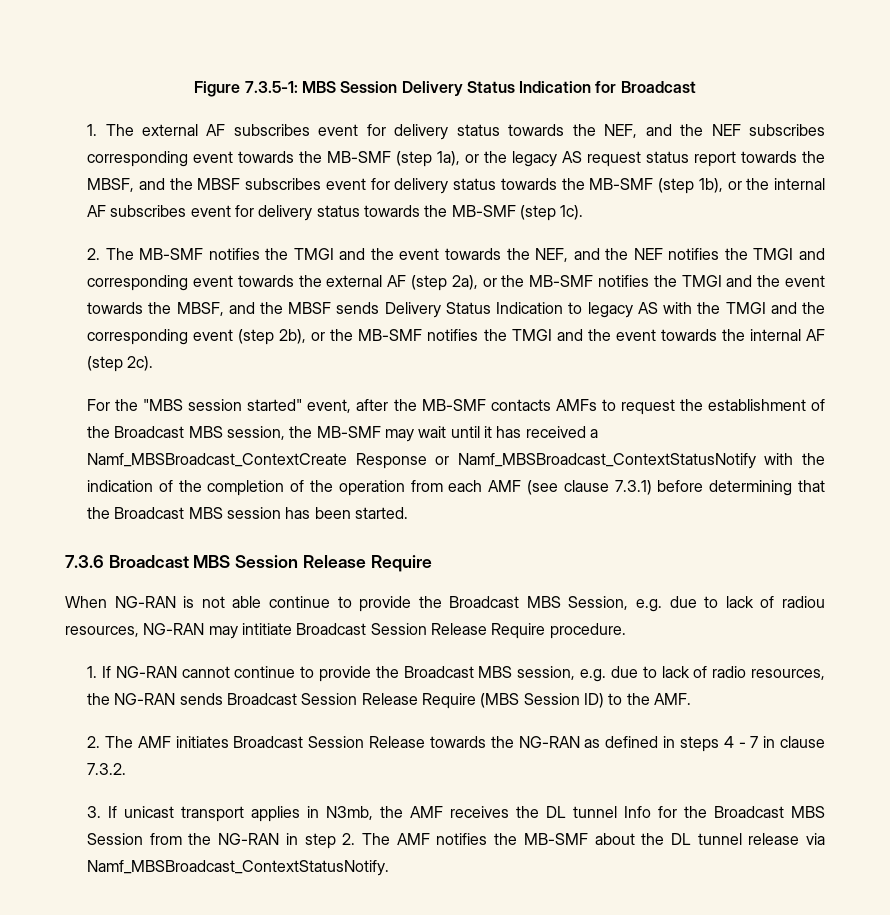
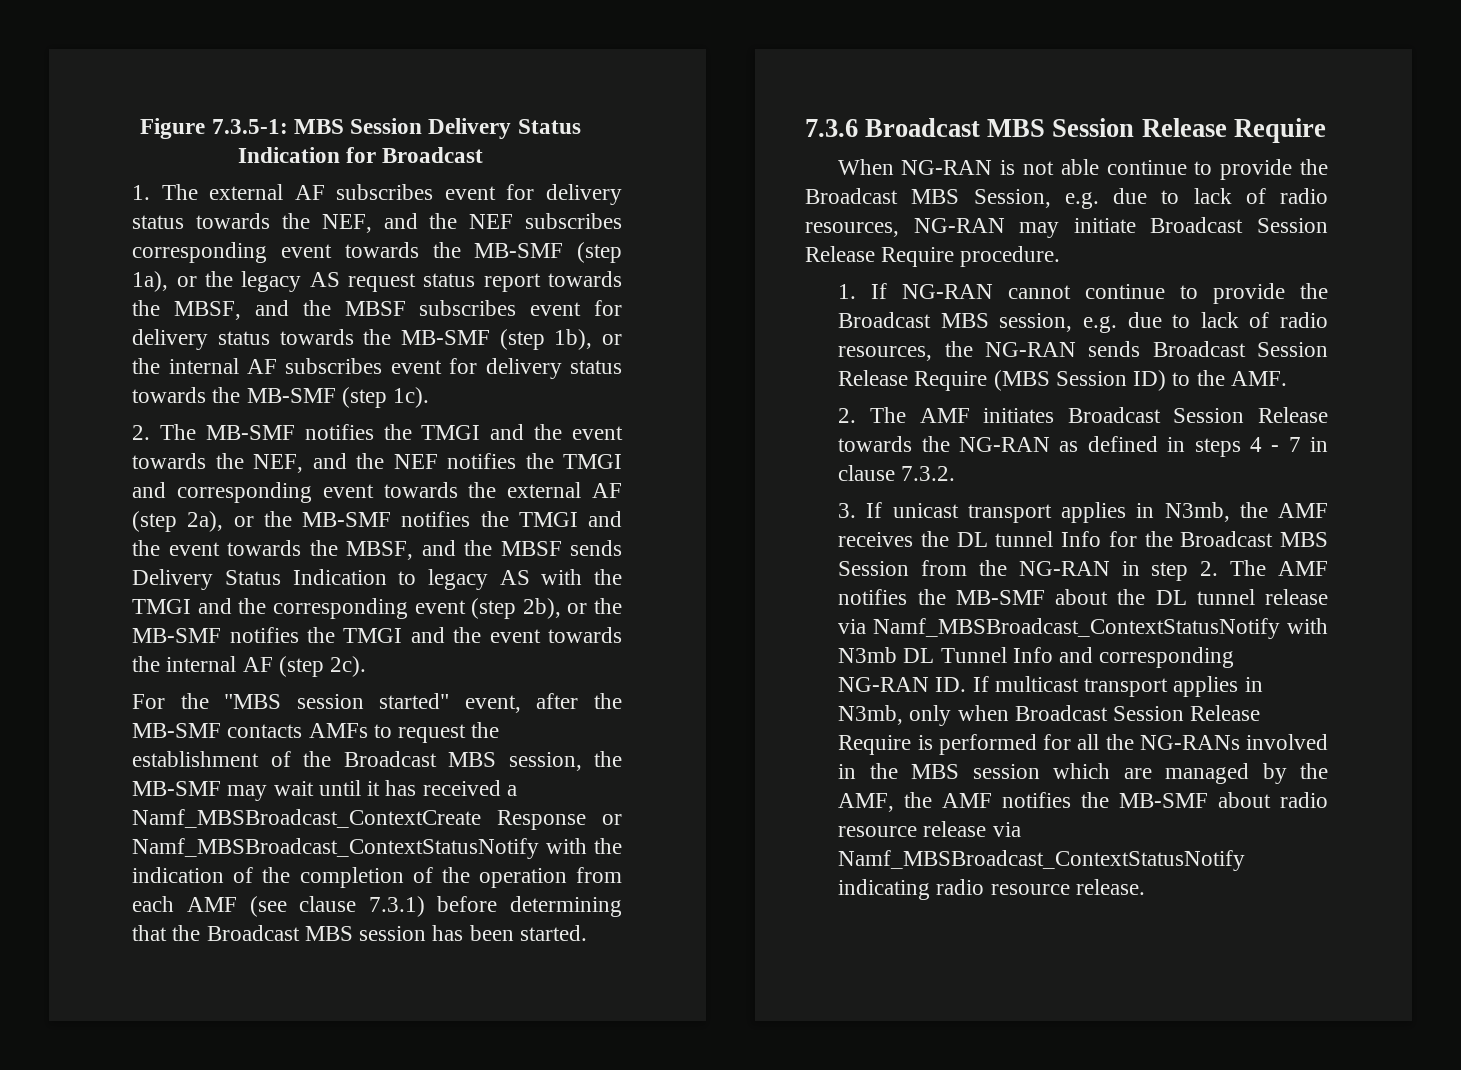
[782,596,826,608] radiou -> [1280,188,1328,204] radio
[241,623,292,635] intitiate -> [1073,218,1136,233] initiate
[87,860,390,876] Namf_MBSBroadcast_ContextStatusNotify. -> [873,618,1328,639] [838,647,1235,668] [838,676,1263,697] [838,705,1261,726] [838,734,1328,755] [838,763,1328,784] [838,792,1328,812] [838,821,1021,837] [838,850,1246,871] [838,879,1145,900] Namf_MBSBroadcast_ContextStatusNotify with N3mb DL Tunnel Info and corresponding NG-RAN ID. If multicast transport applies in N3mb, only when Broadcast Session Release Require is performed for all the NG-RANs involved in the MBS session which are managed by the AMF, the AMF notifies the MB-SMF about radio resource release via Namf_MBSBroadcast_ContextStatusNotify indicating radio resource release.

